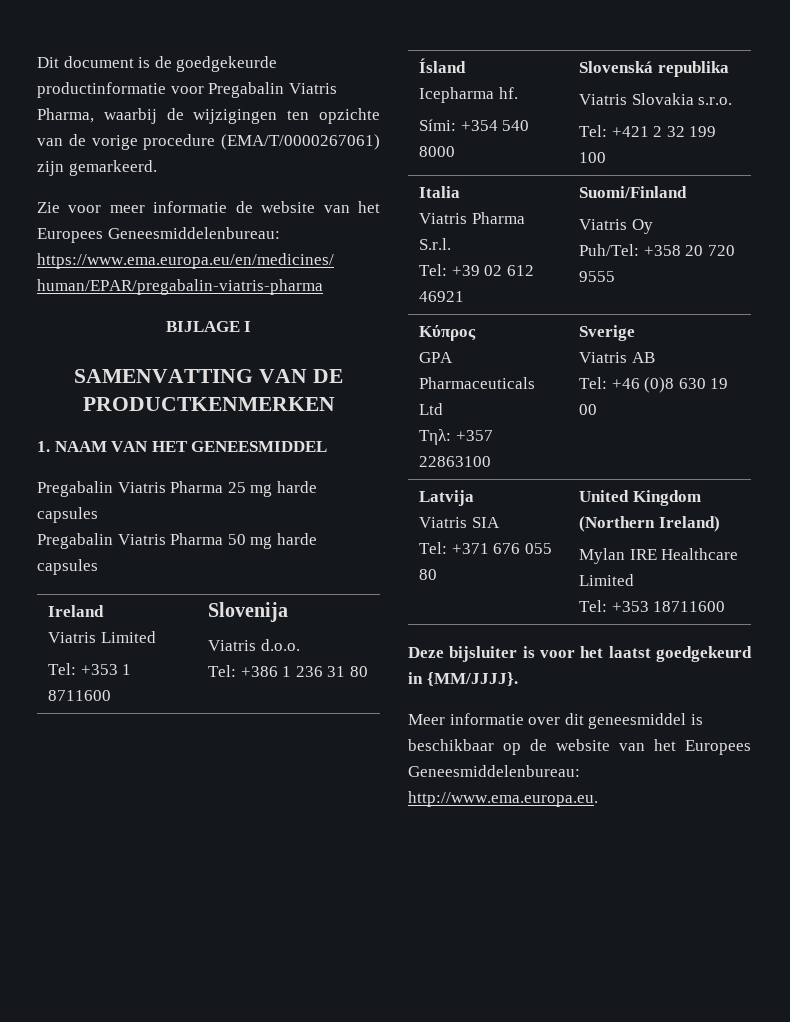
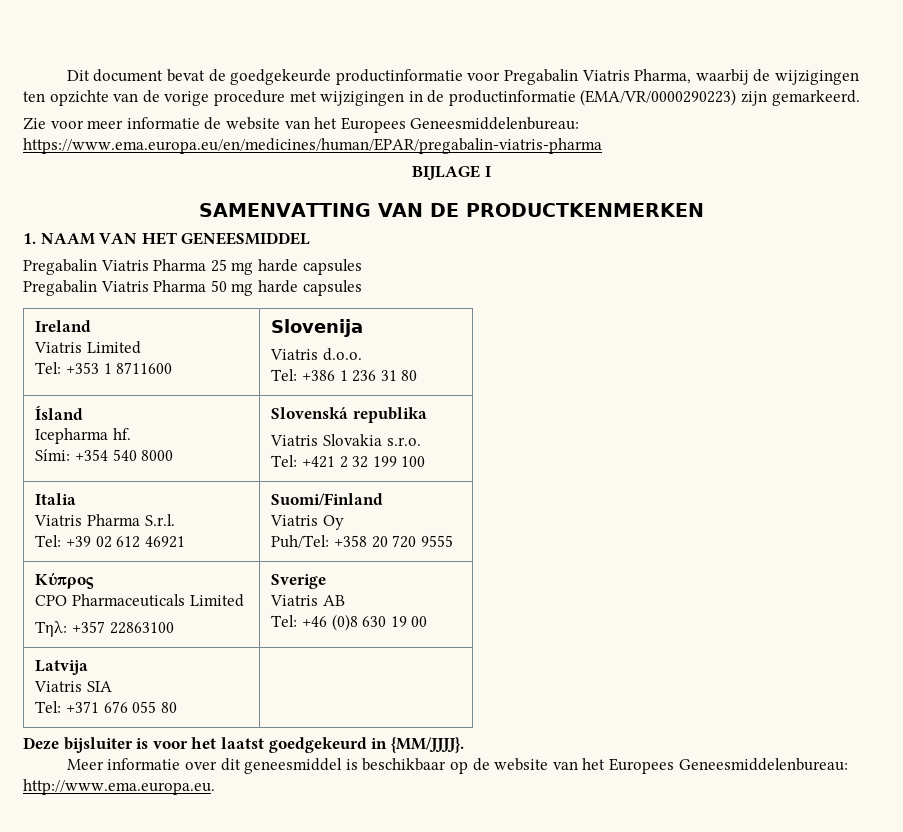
[138,57,151,68] is -> [167,69,206,82] bevat
[221,134,380,150] (EMA/T/0000267061) -> [289,89,737,106] met wijzigingen in de productinformatie (EMA/VR/0000290223)
[419,352,454,363] [419,377,536,389] [419,403,444,415] GPA Pharmaceuticals Ltd -> [35,594,244,607] CPO Pharmaceuticals Limited
[579,490,701,506] [579,516,720,532] [579,548,739,564] [579,574,635,586] [579,600,726,612] United Kingdom (Northern Ireland) // Mylan IRE Healthcare Limited // Tel: +353 18711600 -> (177, 707) none

